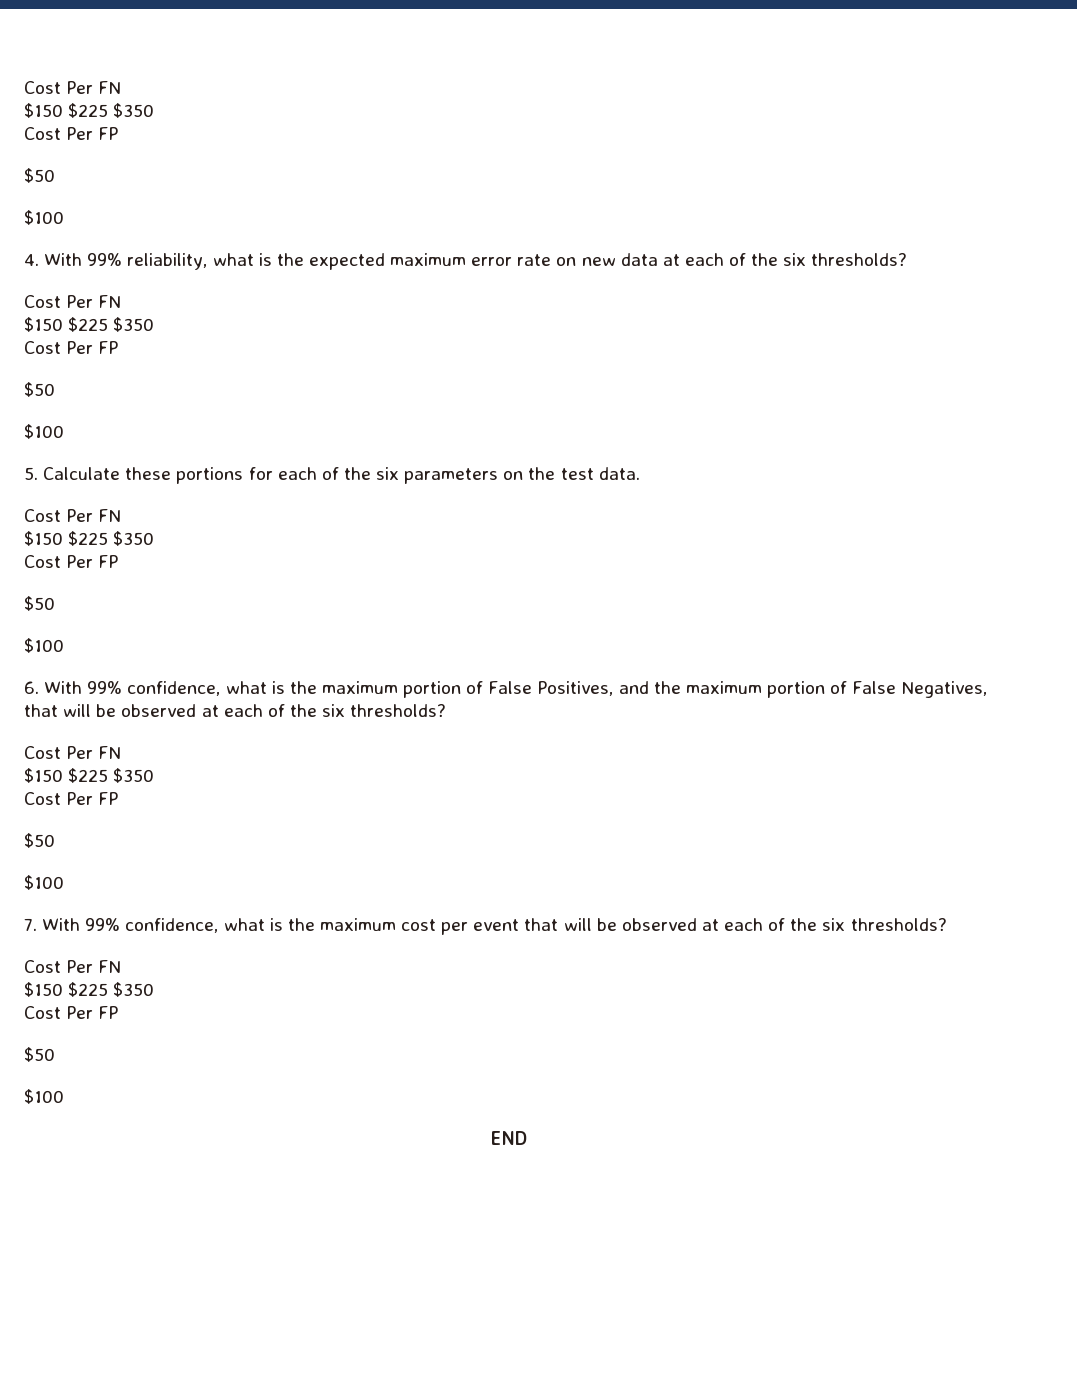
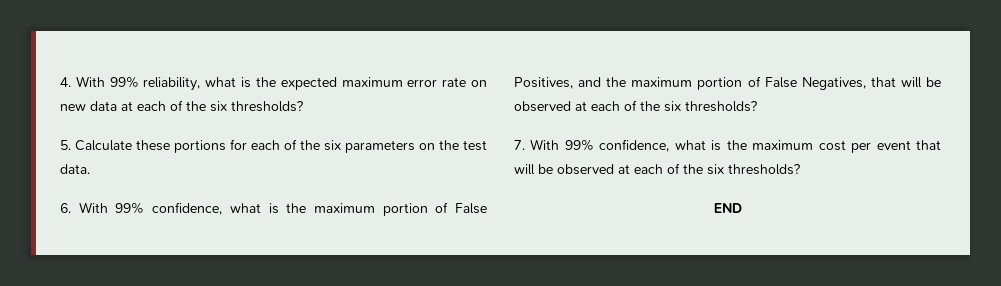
[24,81,122,94] [24,103,155,118] [24,127,119,140] [24,168,55,183] [24,210,64,225] Cost Per FN // $150 $225 $350 // Cost Per FP // $50 // $100 // -> (60, 82) none
[24,295,122,308] [24,317,155,332] [24,341,119,354] [24,382,55,397] [24,424,64,439] // Cost Per FN // $150 $225 $350 // Cost Per FP // $50 // $100 -> (303, 106) none
[24,509,122,522] [24,531,155,546] [24,555,119,568] [24,596,55,611] [24,638,64,653] // Cost Per FN // $150 $225 $350 // Cost Per FP // $50 // $100 -> (90, 169) none
[24,746,122,759] [24,768,155,783] [24,792,119,805] [24,833,55,848] [24,875,64,890] // Cost Per FN // $150 $225 $350 // Cost Per FP // $50 // $100 -> (757, 106) none
[24,960,122,973] [24,982,155,997] [24,1006,119,1019] [24,1047,55,1062] [24,1089,64,1104] // Cost Per FN // $150 $225 $350 // Cost Per FP // $50 // $100 -> (800, 169) none

